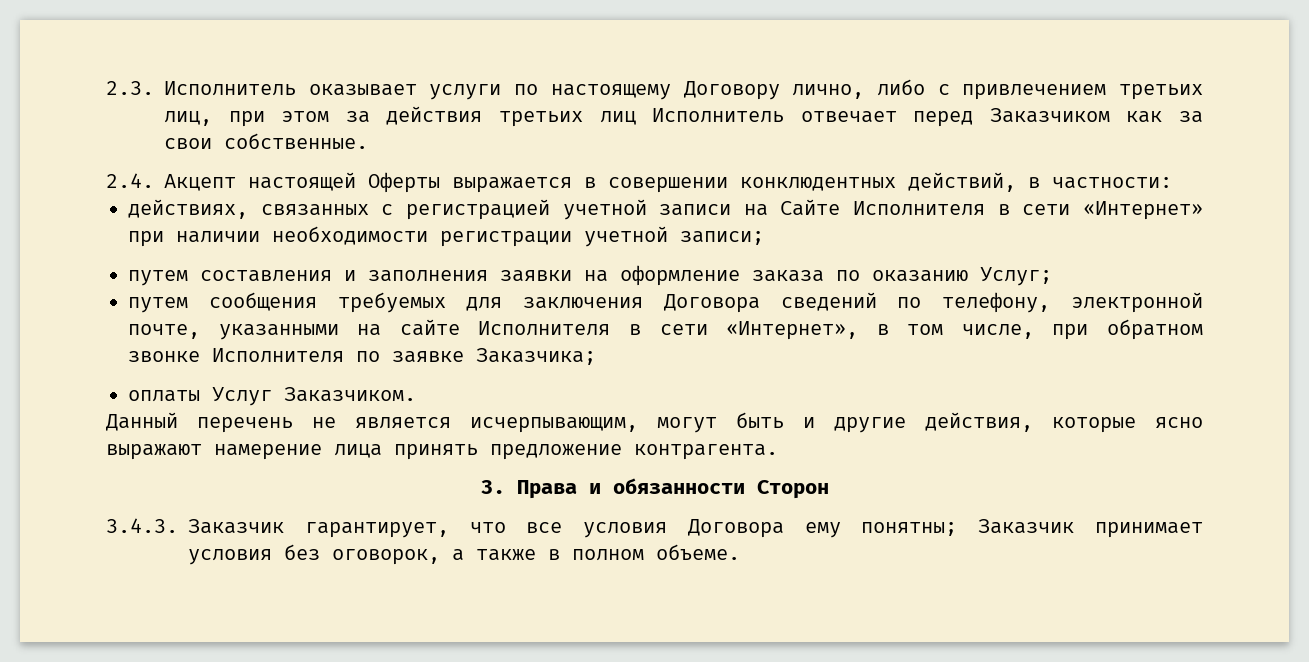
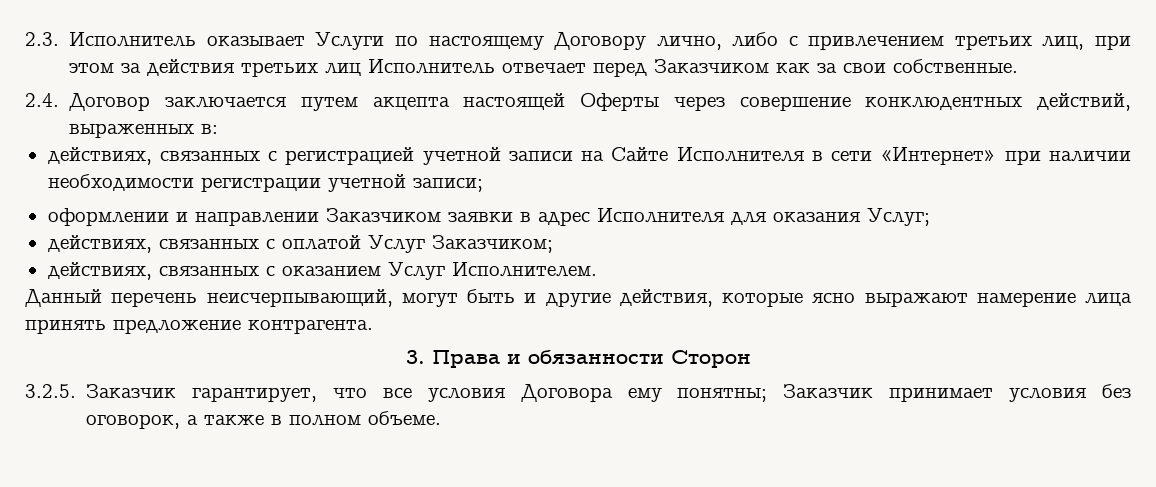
[429,84,502,100] услуги -> [315,32,385,50] Услуги
[164,172,1172,193] Акцепт настоящей Оферты выражается в совершении конклюдентных действий, в частности: -> [69,93,1131,111] [69,123,219,138] Договор заключается путем акцепта настоящей Оферты через совершение конклюдентных действий, выраженных в:
[128,265,1052,286] [128,292,1204,313] [128,319,1204,340] [128,348,596,365] [128,387,416,406] путем составления и заполнения заявки на оформление заказа по оказанию Услуг; // путем сообщения требуемых для заключения Договора сведений по телефону, электронной почте, указанными на сайте Исполнителя в сети «Интернет», в том числе, при обратном звонке Исполнителя по заявке Заказчика; // оплаты Услуг Заказчиком. -> [47,208,930,226] [47,235,553,253] [47,262,597,280] оформлении и направлении Заказчиком заявки в адрес Исполнителя для оказания Услуг; // действиях, связанных с оплатой Услуг Заказчиком; // действиях, связанных с оказанием Услуг Исполнителем.
[312,417,638,433] не является исчерпывающим, -> [206,289,393,307] неисчерпывающий,
[106,518,178,533] 3.4.3. -> [25,384,76,398] 3.2.5.

